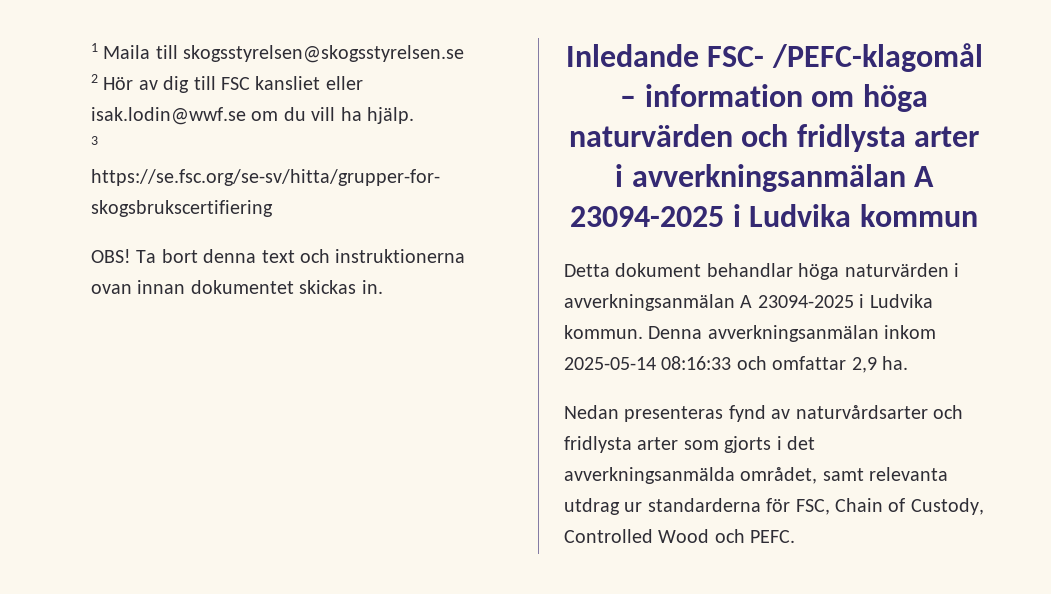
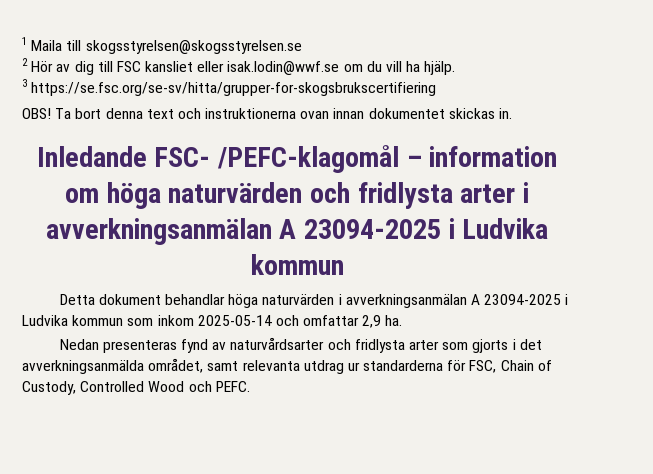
[564,325,879,342] kommun. Denna avverkningsanmälan -> [72,315,154,326] kommun som
[661,356,732,370] 08:16:33 -> (272, 320) none

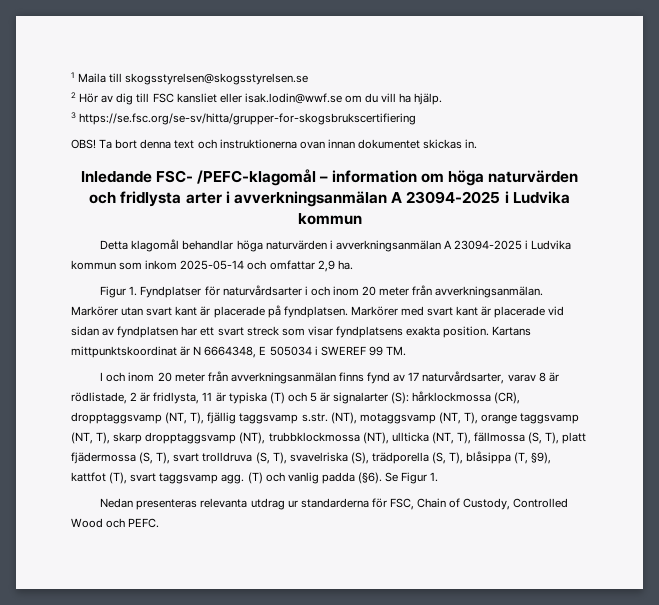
[98,294,161,305] dokument -> [131,239,180,252] klagomål
[59,337,542,353] [22,358,239,374] Nedan presenteras fynd av naturvårdsarter och fridlysta arter som gjorts i det avverkningsanmälda området, samt -> [100,285,544,298] [71,305,565,318] [71,326,532,338] [71,346,406,358] [100,371,559,384] [71,391,521,404] [71,412,580,424] [71,432,587,444] [71,451,552,464] [71,472,439,484] [100,498,198,510] Figur 1. Fyndplatser för naturvårdsarter i och inom 20 meter från avverkningsanmälan. Markörer utan svart kant är placerade på fyndplatsen. Markörer med svart kant är placerade vid sidan av fyndplatsen har ett svart streck som visar fyndplatsens exakta position. Kartans mittpunktskoordinat är N 6664348, E 505034 i SWEREF 99 TM. // I och inom 20 meter från avverkningsanmälan finns fynd av 17 naturvårdsarter, varav 8 är rödlistade, 2 är fridlysta, 11 är typiska (T) och 5 är signalarter (S): hårklockmossa (CR), dropptaggsvamp (NT, T), fjällig taggsvamp s.str. (NT), motaggsvamp (NT, T), orange taggsvamp (NT, T), skarp dropptaggsvamp (NT), trubbklockmossa (NT), ullticka (NT, T), fällmossa (S, T), platt fjädermossa (S, T), svart trolldruva (S, T), svavelriska (S), trädporella (S, T), blåsippa (T, §9), kattfot (T), svart taggsvamp agg. (T) och vanlig padda (§6). Se Figur 1. // Nedan presenteras

